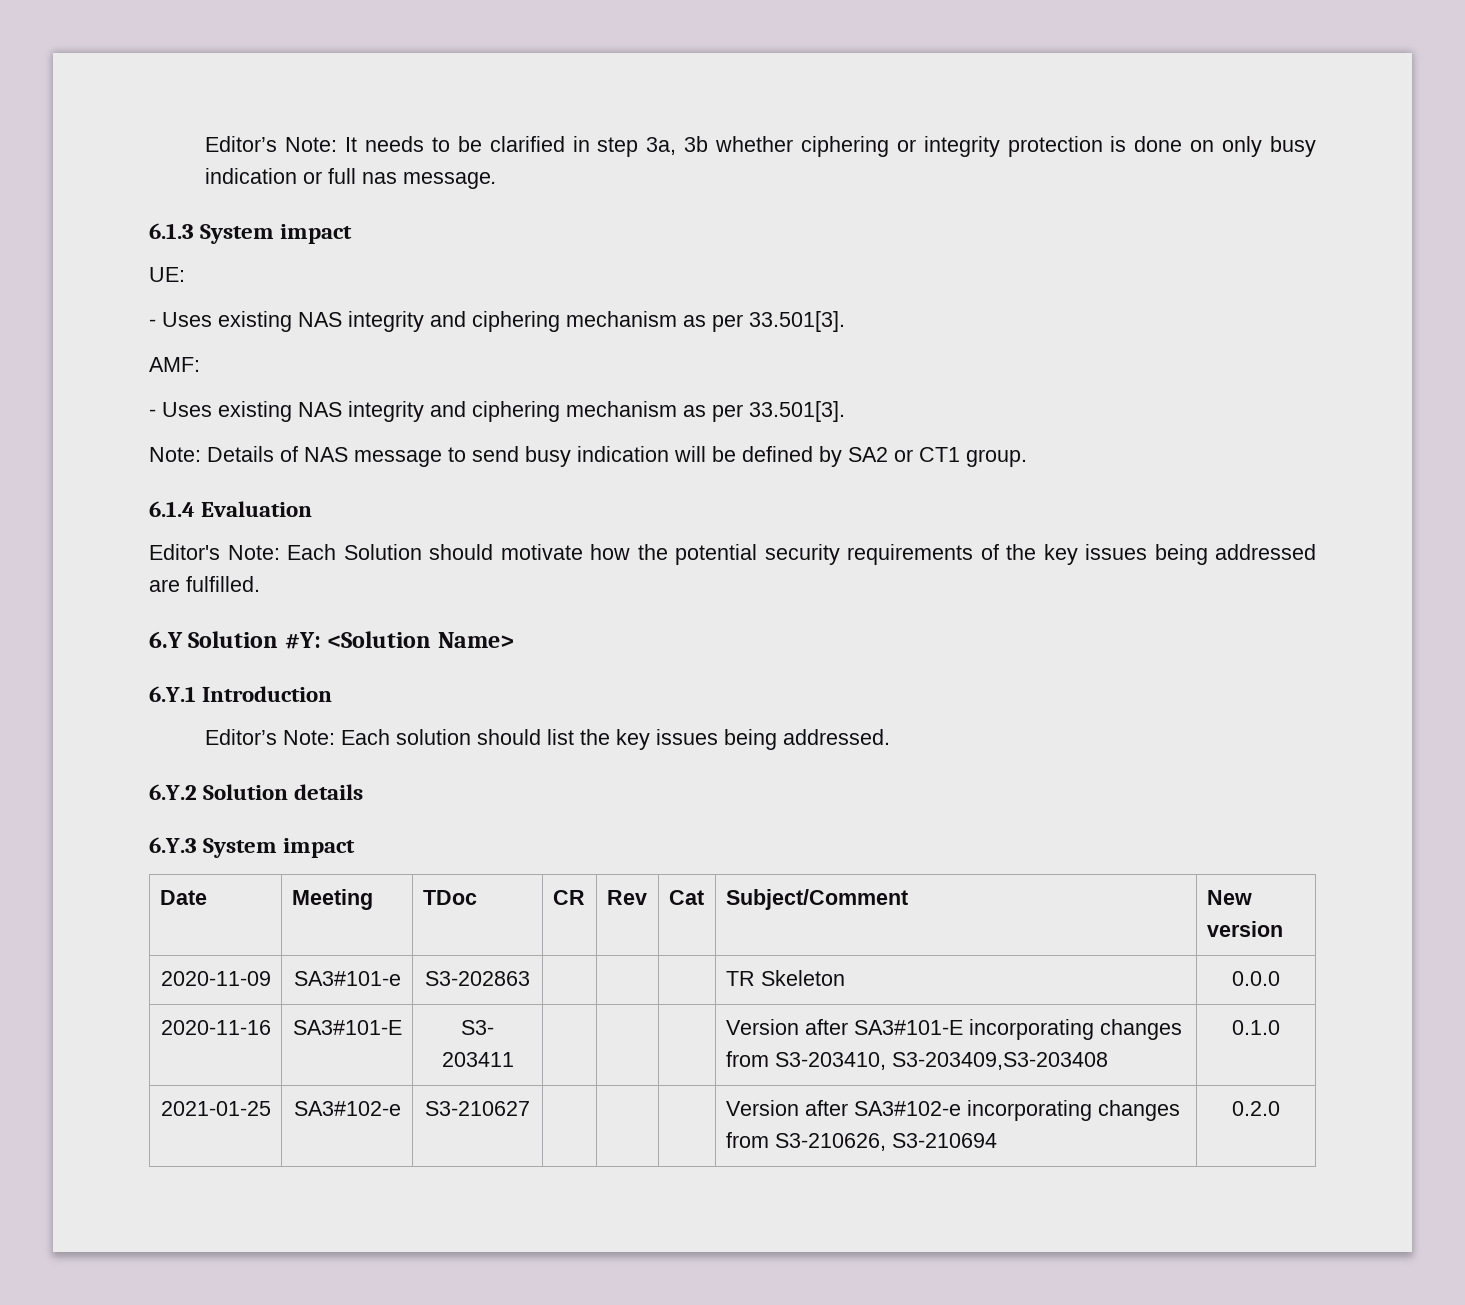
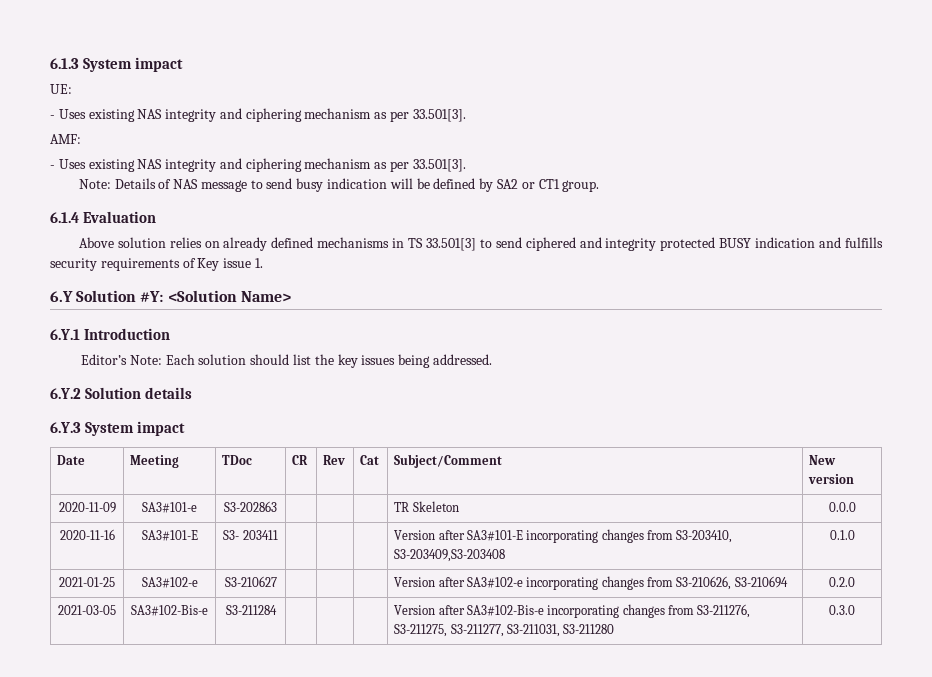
[205,136,1317,157] [205,168,498,189] Editor’s Note: It needs to be clarified in step 3a, 3b whether ciphering or integrity protection is done on only busy indication or full nas message. // -> (50, 63) none
[149,544,1316,565] [149,576,260,592] Editor's Note: Each Solution should motivate how the potential security requirements of the key issues being addressed are fulfilled. -> [78,237,883,251] [50,258,263,271] Above solution relies on already defined mechanisms in TS 33.501[3] to send ciphered and integrity protected BUSY indication and fulfills security requirements of Key issue 1.
(1280, 1108) none -> [58,605,116,615] [131,605,208,616] [225,605,277,615] [394,604,751,618] [394,624,615,637] [829,605,855,615] // 2021-03-05 | SA3#102-Bis-e | S3-211284 | | | | Version after SA3#102-Bis-e incorporating changes from S3-211276, S3-211275, S3-211277, S3-211031, S3-211280 | 0.3.0

